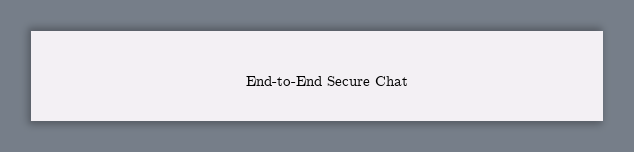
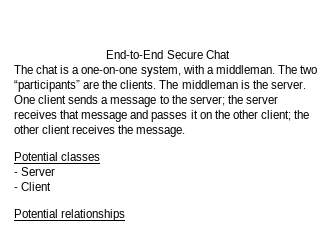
(408, 81) none -> [14,65,318,77] [14,80,306,92] [14,95,278,107] [14,110,310,122] [14,125,186,137] [14,152,101,161] [14,167,56,176] [14,182,52,191] [14,209,126,221] // The chat is a one-on-one system, with a middleman. The two “participants” are the clients. The middleman is the server. One client sends a message to the server; the server receives that message and passes it on the other client; the other client receives the message. // Potential classes // - Server // - Client // Potential relationships

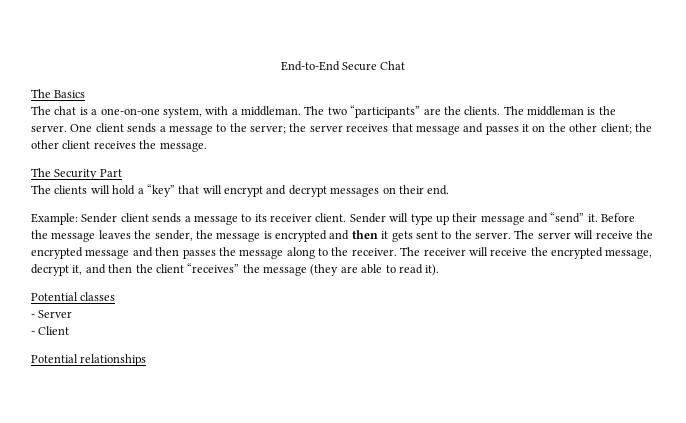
(230, 54) none -> [31,89,86,98] // The Basics
(186, 132) none -> [31,168,122,180] [31,184,450,197] [31,212,636,225] [31,230,653,242] [31,247,653,259] [31,263,440,276] // The Security Part // The clients will hold a “key” that will encrypt and decrypt messages on their end. // Example: Sender client sends a message to its receiver client. Sender will type up their message and “send” it. Before the message leaves the sender, the message is encrypted and then it gets sent to the server. The server will receive the encrypted message and then passes the message along to the receiver. The receiver will receive the encrypted message, decrypt it, and then the client “receives” the message (they are able to read it).

